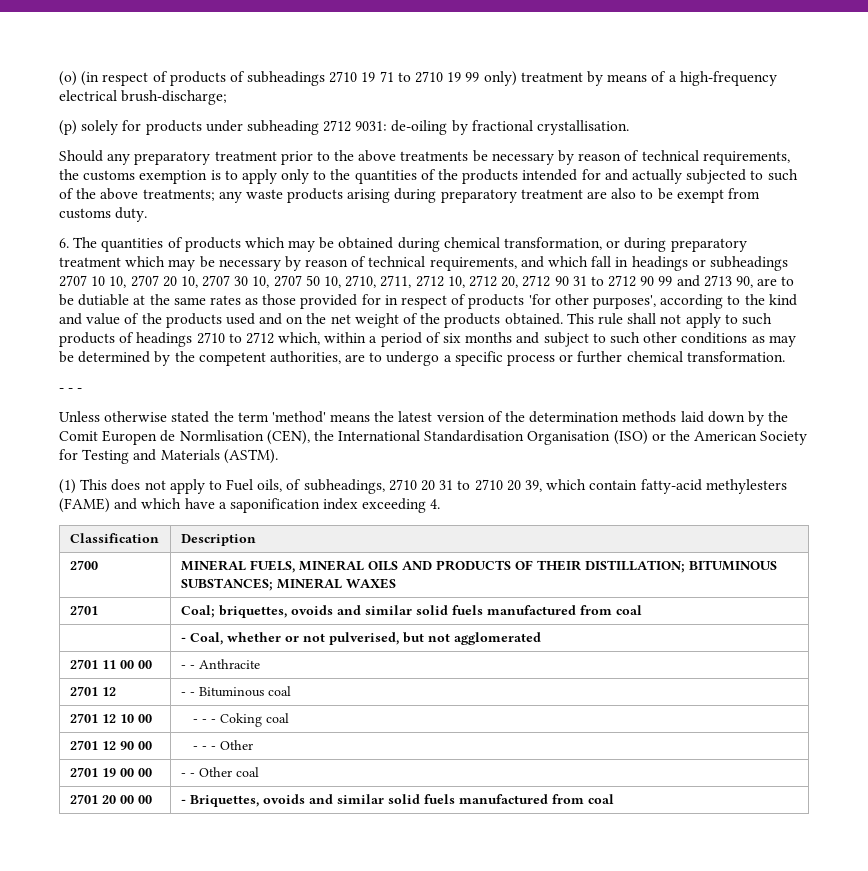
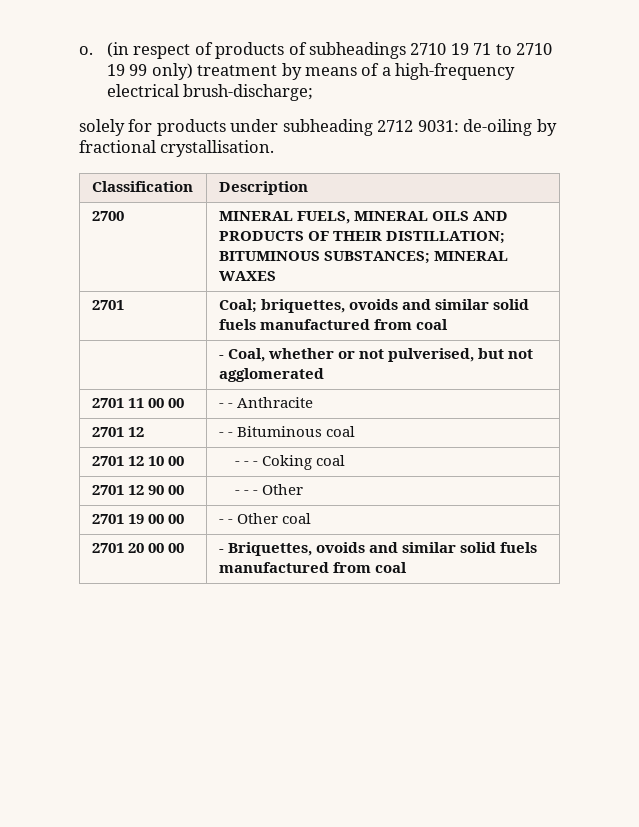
[59,71,77,86] (o) -> [79,46,93,55] o.
[59,120,77,135] (p) -> (314, 92) none
[59,150,790,165] [59,169,798,184] [59,188,760,203] [59,207,148,222] [59,237,747,252] [59,256,788,271] [59,275,795,288] [59,294,797,309] [59,313,772,328] [59,332,796,347] [59,351,785,366] [59,388,83,392] [59,411,789,426] [59,430,808,445] [59,449,278,464] [59,479,787,494] [59,498,441,513] // Should any preparatory treatment prior to the above treatments be necessary by reason of technical requirements, the customs exemption is to apply only to the quantities of the products intended for and actually subjected to such of the above treatments; any waste products arising during preparatory treatment are also to be exempt from customs duty. // 6. The quantities of products which may be obtained during chemical transformation, or during preparatory treatment which may be necessary by reason of technical requirements, and which fall in headings or subheadings 2707 10 10, 2707 20 10, 2707 30 10, 2707 50 10, 2710, 2711, 2712 10, 2712 20, 2712 90 31 to 2712 90 99 and 2713 90, are to be dutiable at the same rates as those provided for in respect of products 'for other purposes', according to the kind and value of the products used and on the net weight of the products obtained. This rule shall not apply to such products of headings 2710 to 2712 which, within a period of six months and subject to such other conditions as may be determined by the competent authorities, are to undergo a specific process or further chemical transformation. // - - - // Unless otherwise stated the term 'method' means the latest version of the determination methods laid down by the Comit Europen de Normlisation (CEN), the International Standardisation Organisation (ISO) or the American Society for Testing and Materials (ASTM). // (1) This does not apply to Fuel oils, of subheadings, 2710 20 31 to 2710 20 39, which contain fatty-acid methylesters (FAME) and which have a saponification index exceeding 4. -> (275, 148) none

